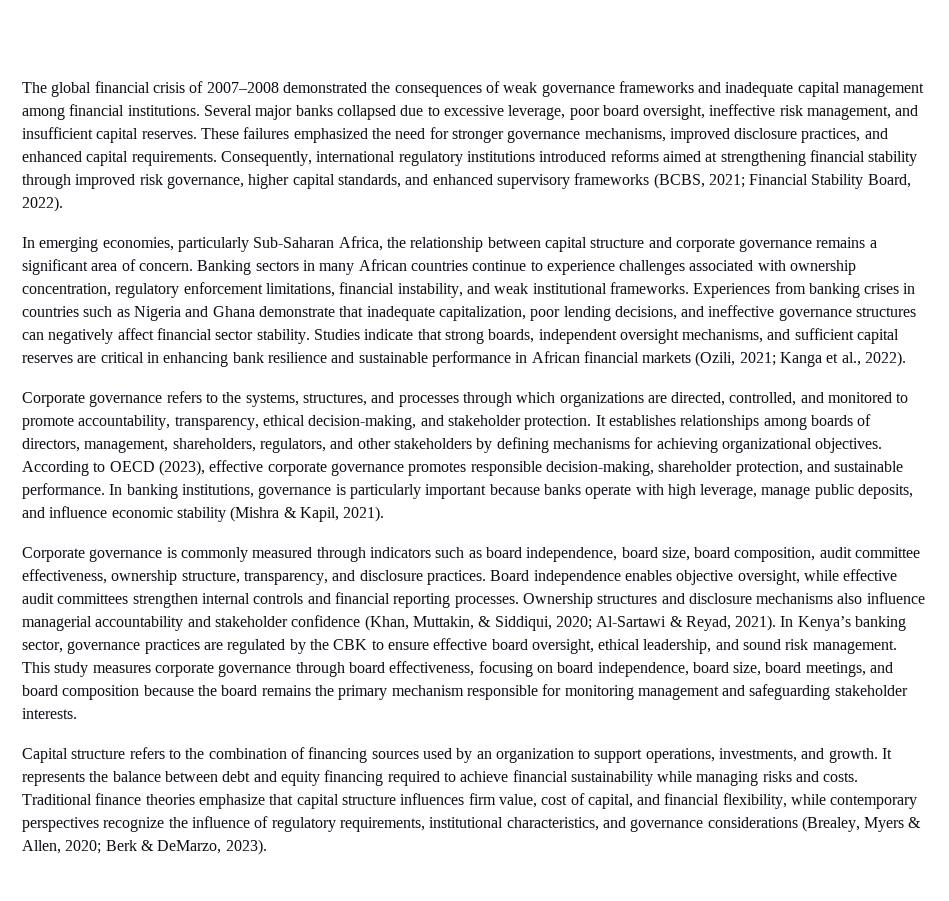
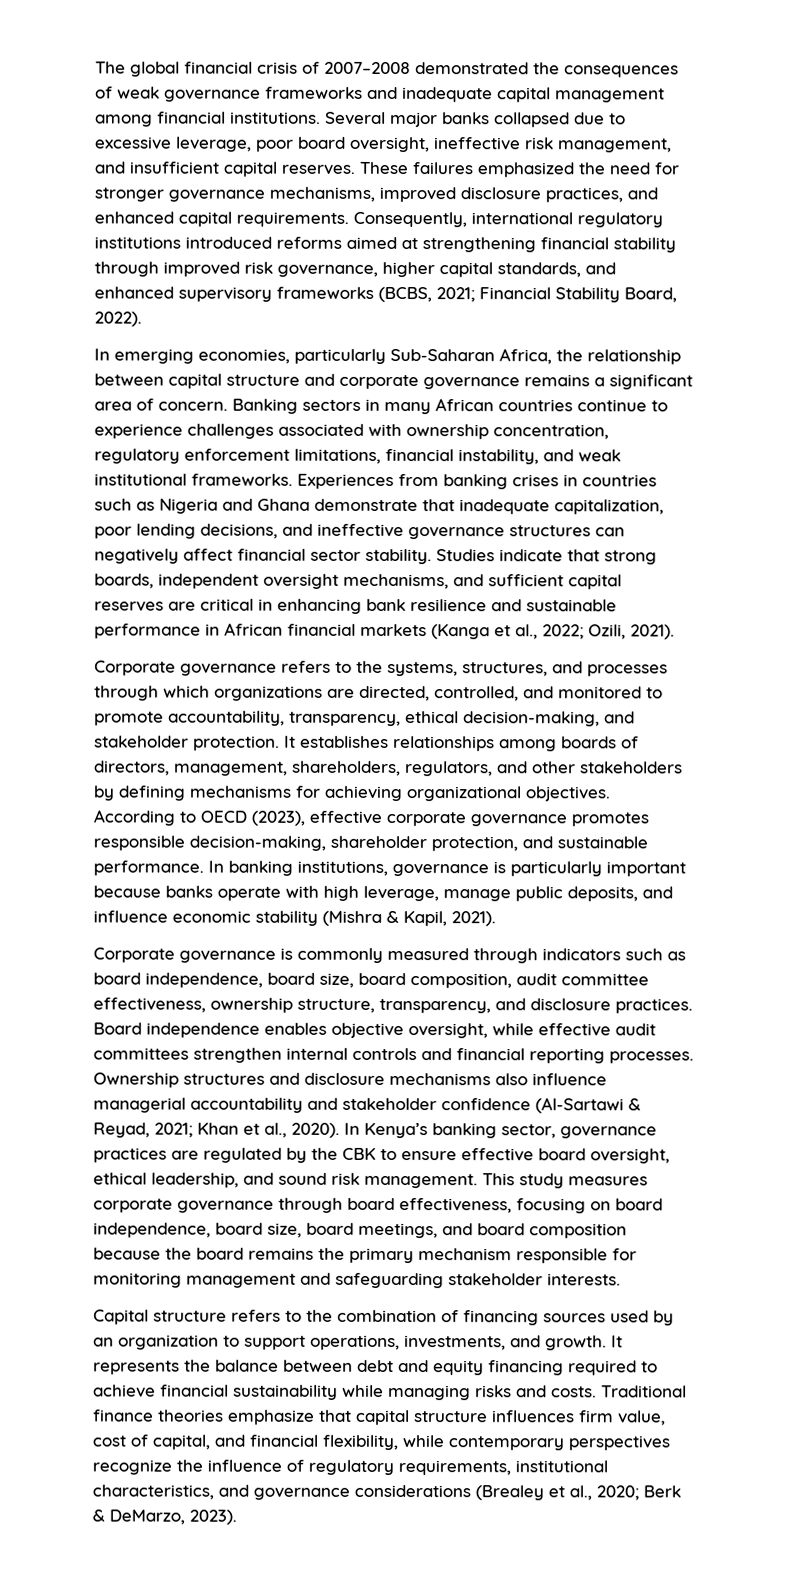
[695,351,907,367] (Ozili, 2021; Kanga et al., 2022). -> [431,624,675,640] (Kanga et al., 2022; Ozili, 2021).
[364,615,777,631] (Khan, Muttakin, & Siddiqui, 2020; Al-Sartawi & Reyad, 2021). -> [535,1097,641,1114] [93,1122,340,1138] (Al-Sartawi & Reyad, 2021; Khan et al., 2020).
[801,816,922,832] [22,840,61,854] (Brealey, Myers & Allen, -> [475,1485,592,1501] (Brealey et al.,

